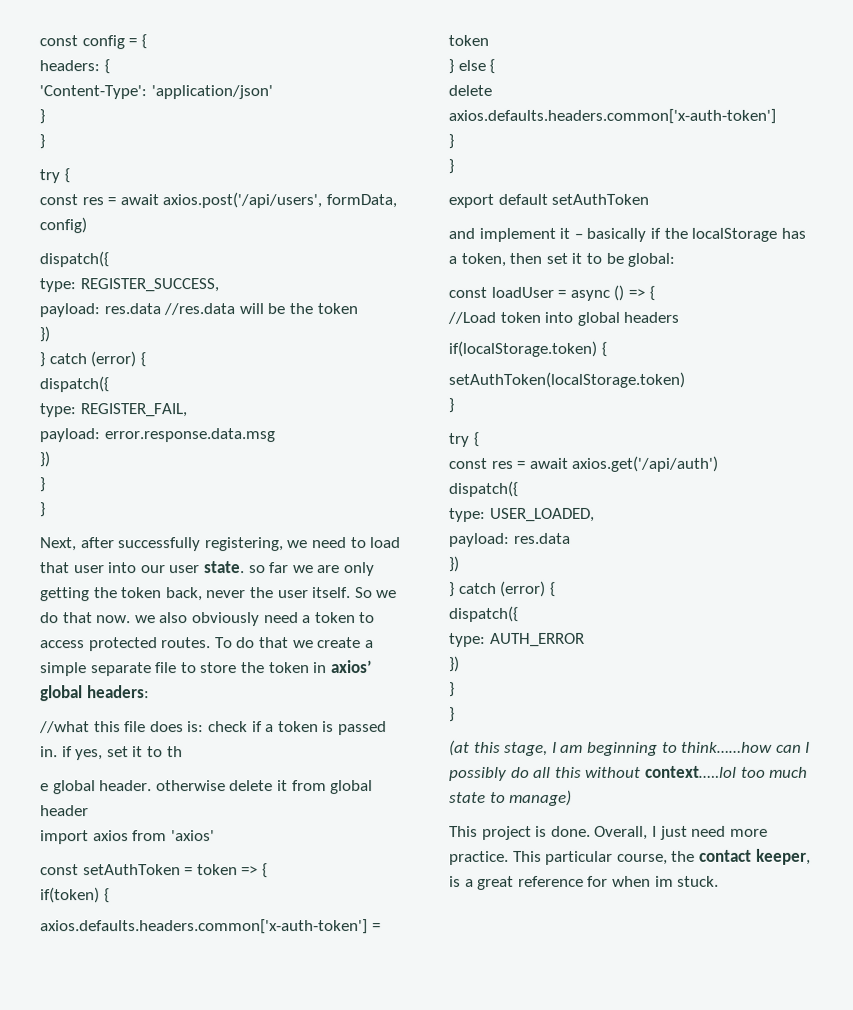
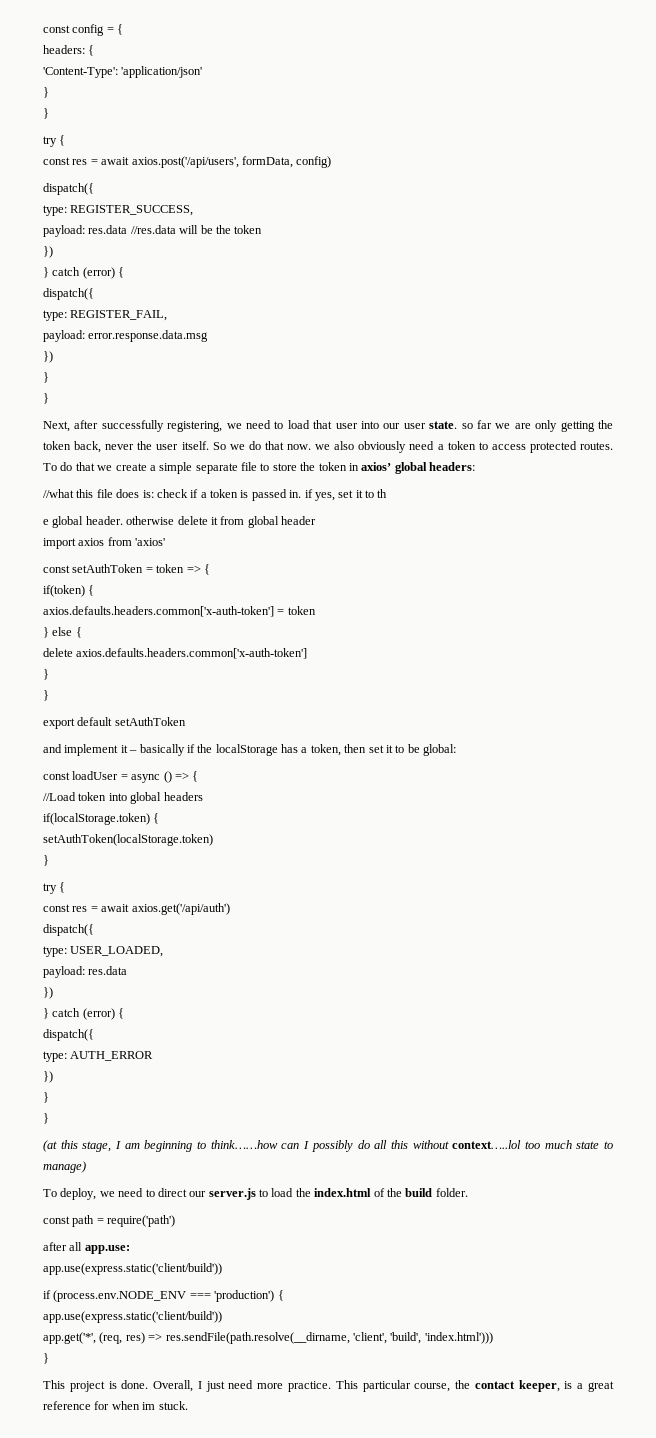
(573, 797) none -> [43,1188,468,1200] [43,1215,176,1227] [43,1242,130,1254] [43,1263,222,1275] [43,1290,284,1302] [43,1311,222,1323] [43,1332,493,1344] [43,1353,49,1364] // To deploy, we need to direct our server.js to load the index.html of the build folder. // const path = require('path') // after all app.use: // app.use(express.static('client/build')) // if (process.env.NODE_ENV === 'production') { // app.use(express.static('client/build')) // app.get('*', (req, res) => res.sendFile(path.resolve(__dirname, 'client', 'build', 'index.html'))) // }

